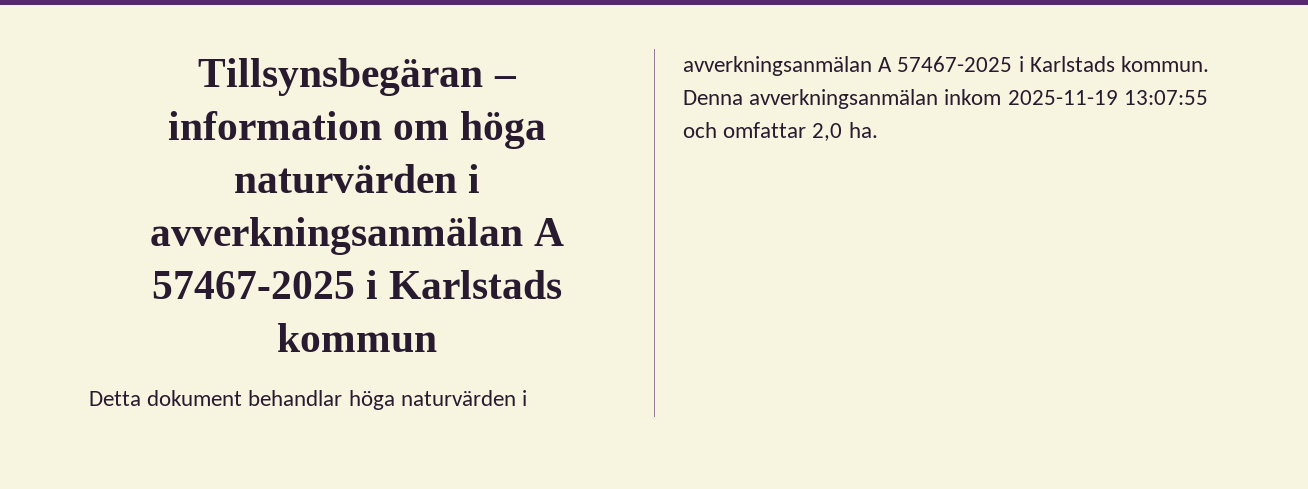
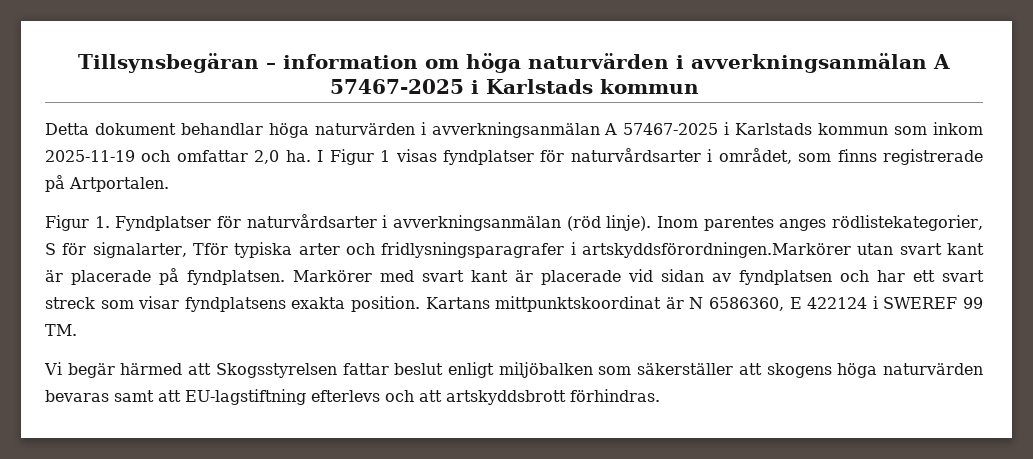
[1121,56,1210,72] [683,89,939,109] kommun. Denna avverkningsanmälan -> [818,123,928,135] kommun som
[1123,90,1208,105] 13:07:55 -> (135, 156) none
(878, 130) none -> [317,148,983,165] [45,175,169,192] [45,214,984,231] [45,242,984,258] [45,268,984,285] [45,296,984,312] [45,324,77,336] [44,362,983,378] [45,389,660,405] I Figur 1 visas fyndplatser för naturvårdsarter i området, som finns registrerade på Artportalen. // Figur 1. Fyndplatser för naturvårdsarter i avverkningsanmälan (röd linje). Inom parentes anges rödlistekategorier, S för signalarter, Tför typiska arter och fridlysningsparagrafer i artskyddsförordningen.Markörer utan svart kant är placerade på fyndplatsen. Markörer med svart kant är placerade vid sidan av fyndplatsen och har ett svart streck som visar fyndplatsens exakta position. Kartans mittpunktskoordinat är N 6586360, E 422124 i SWEREF 99 TM. // Vi begär härmed att Skogsstyrelsen fattar beslut enligt miljöbalken som säkerställer att skogens höga naturvärden bevaras samt att EU-lagstiftning efterlevs och att artskyddsbrott förhindras.

